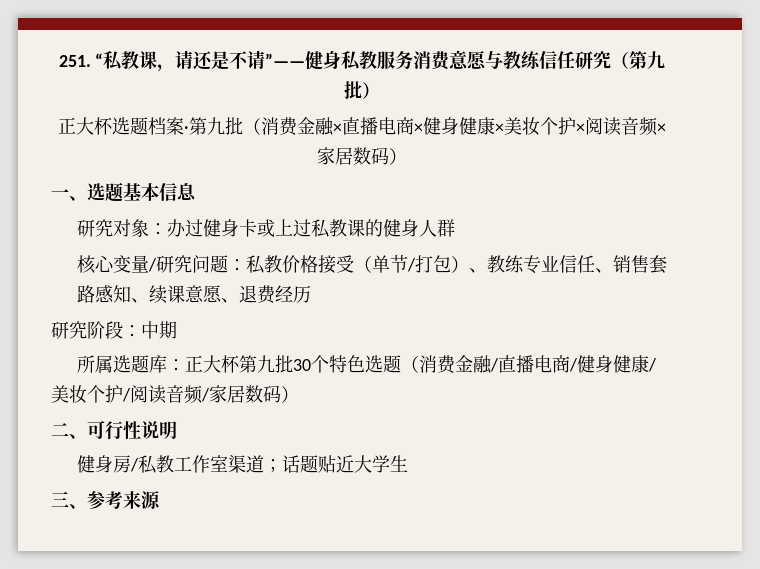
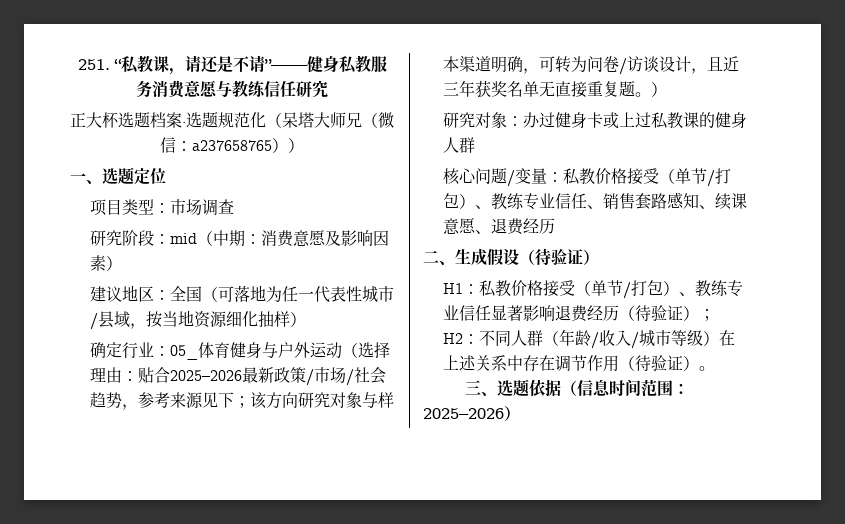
[611,51,666,69] [344,81,380,99] （第九批） -> (328, 89) none
[189,117,666,136] [317,147,407,165] [51,182,197,202] 第九批（消费金融×直播电商×健身健康×美妆个护×阅读音频×家居数码） // 一、选题基本信息 -> [186,112,394,128] [160,137,304,153] [70,167,166,185] [89,199,234,216] [89,230,389,247] [89,255,122,271] [89,285,394,303] [89,310,306,330] [89,342,390,360] [89,367,386,386] [89,392,394,410] [442,56,739,75] [442,80,667,98] 选题规范化（呆塔大师兄（微信：a237658765）） // 一、选题定位 // 项目类型：市场调查 // 研究阶段：mid（中期：消费意愿及影响因素） // 建议地区：全国（可落地为任一代表性城市/县域，按当地资源细化抽样） // 确定行业：05_体育健身与户外运动（选择理由：贴合2025–2026最新政策/市场/社会趋势，参考来源见下；该方向研究对象与样本渠道明确，可转为问卷/访谈设计，且近三年获奖名单无直接重复题。）
[112,255,228,273] 变量/研究问题 -> [474,168,547,187] 问题/变量
[51,321,177,339] [77,355,658,374] [51,385,299,404] [51,420,177,440] [77,455,409,474] [51,491,161,509] 研究阶段：中期 // 所属选题库：正大杯第九批30个特色选题（消费金融/直播电商/健身健康/美妆个护/阅读音频/家居数码） // 二、可行性说明 // 健身房/私教工作室渠道；话题贴近大学生 // 三、参考来源 -> [423,248,599,266] [442,280,743,299] [442,305,715,322] [442,329,735,349] [442,355,715,372] [464,379,689,397] [423,405,520,421] 二、生成假设（待验证） // H1：私教价格接受（单节/打包）、教练专业信任显著影响退费经历（待验证）；H2：不同人群（年龄/收入/城市等级）在上述关系中存在调节作用（待验证）。 // 三、选题依据（信息时间范围：2025–2026）

